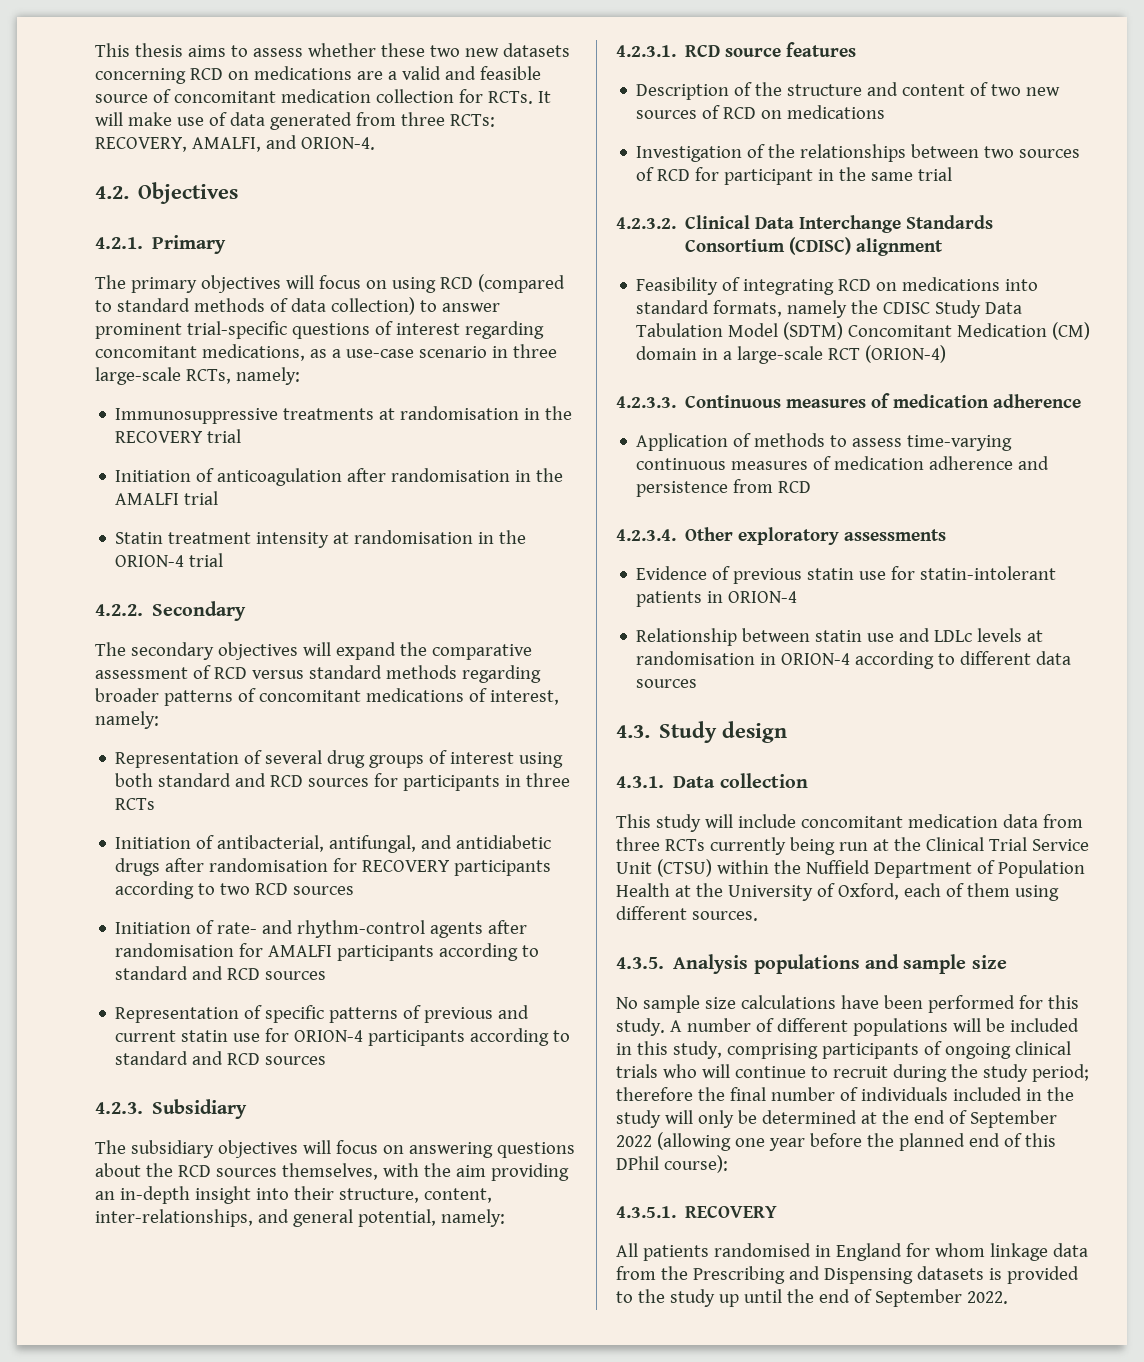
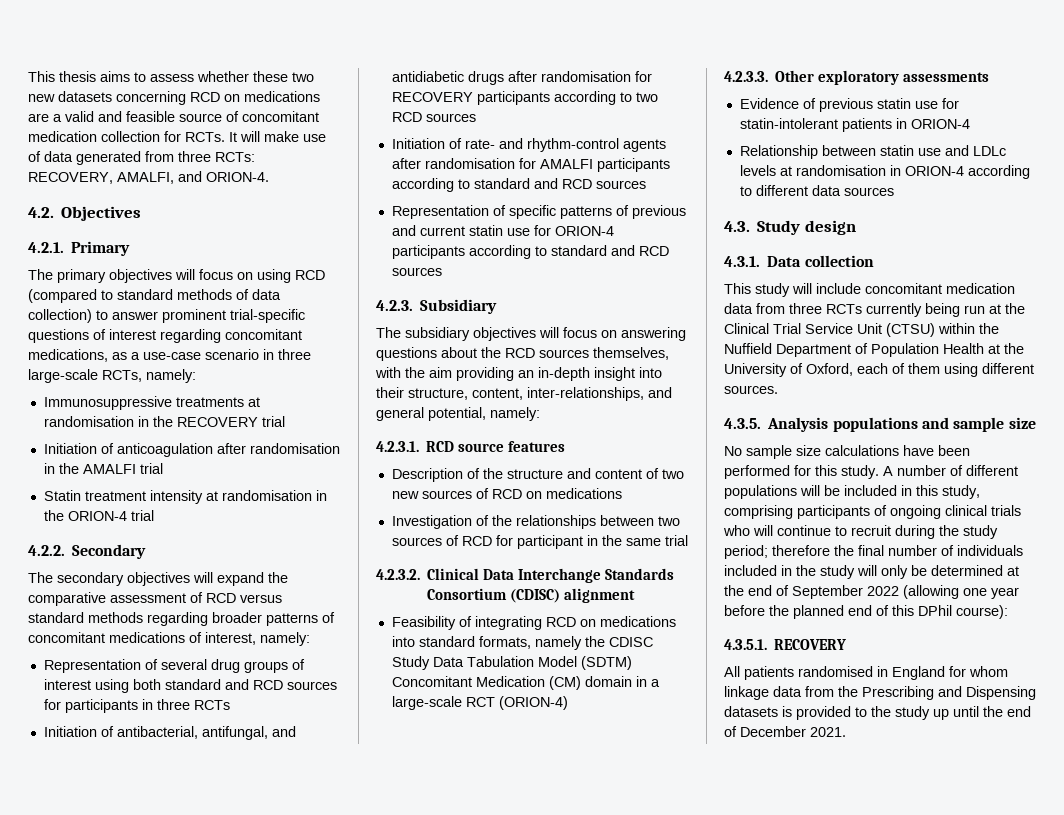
[685,393,1082,408] [636,433,1013,451] [636,456,1050,470] [636,479,812,497] [616,529,676,541] Continuous measures of medication adherence // Application of methods to assess time-varying continuous measures of medication adherence and persistence from RCD // 4.2.3.4. -> (768, 76) none
[874,1289,1008,1307] September 2022. -> [740,726,846,737] December 2021.

